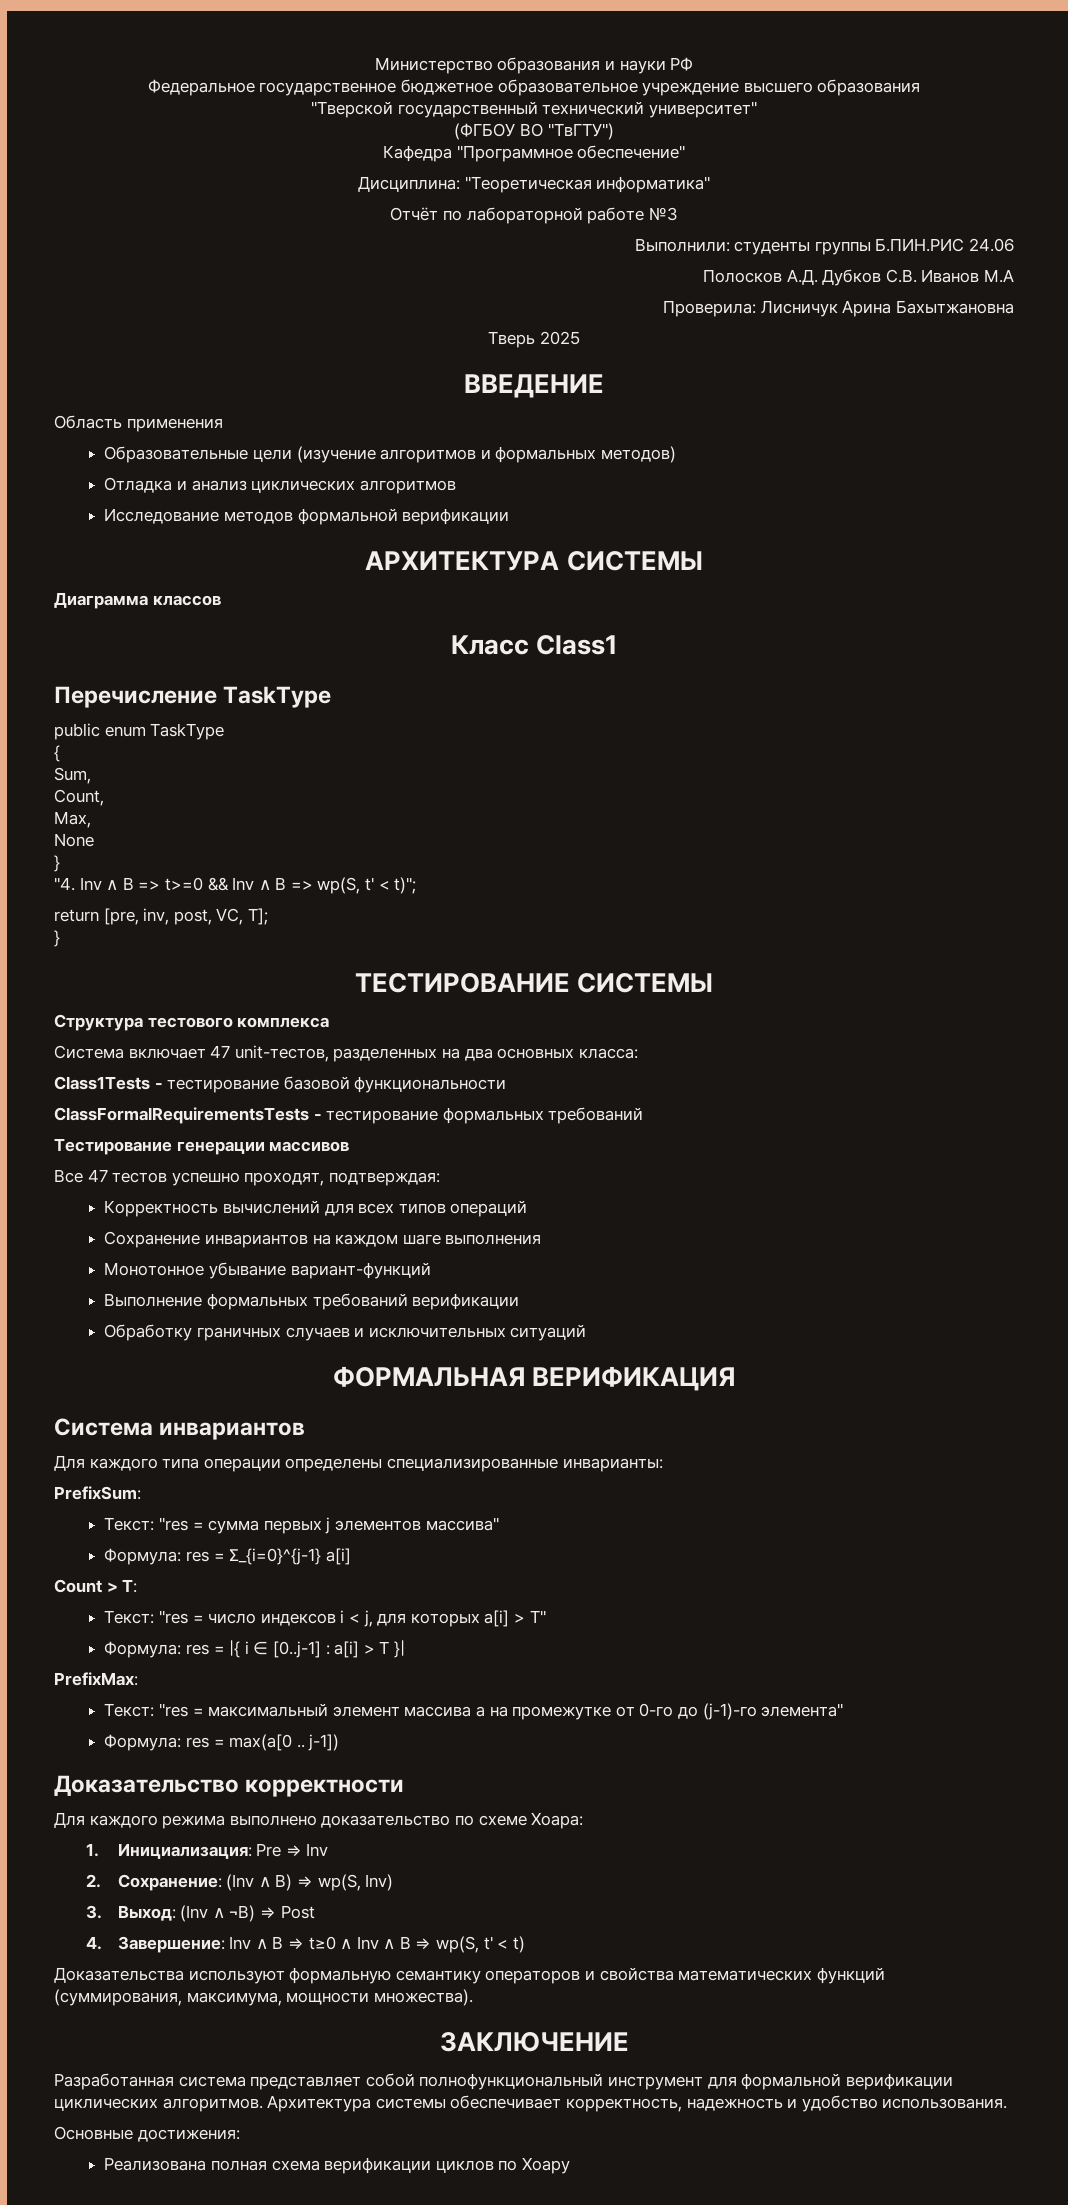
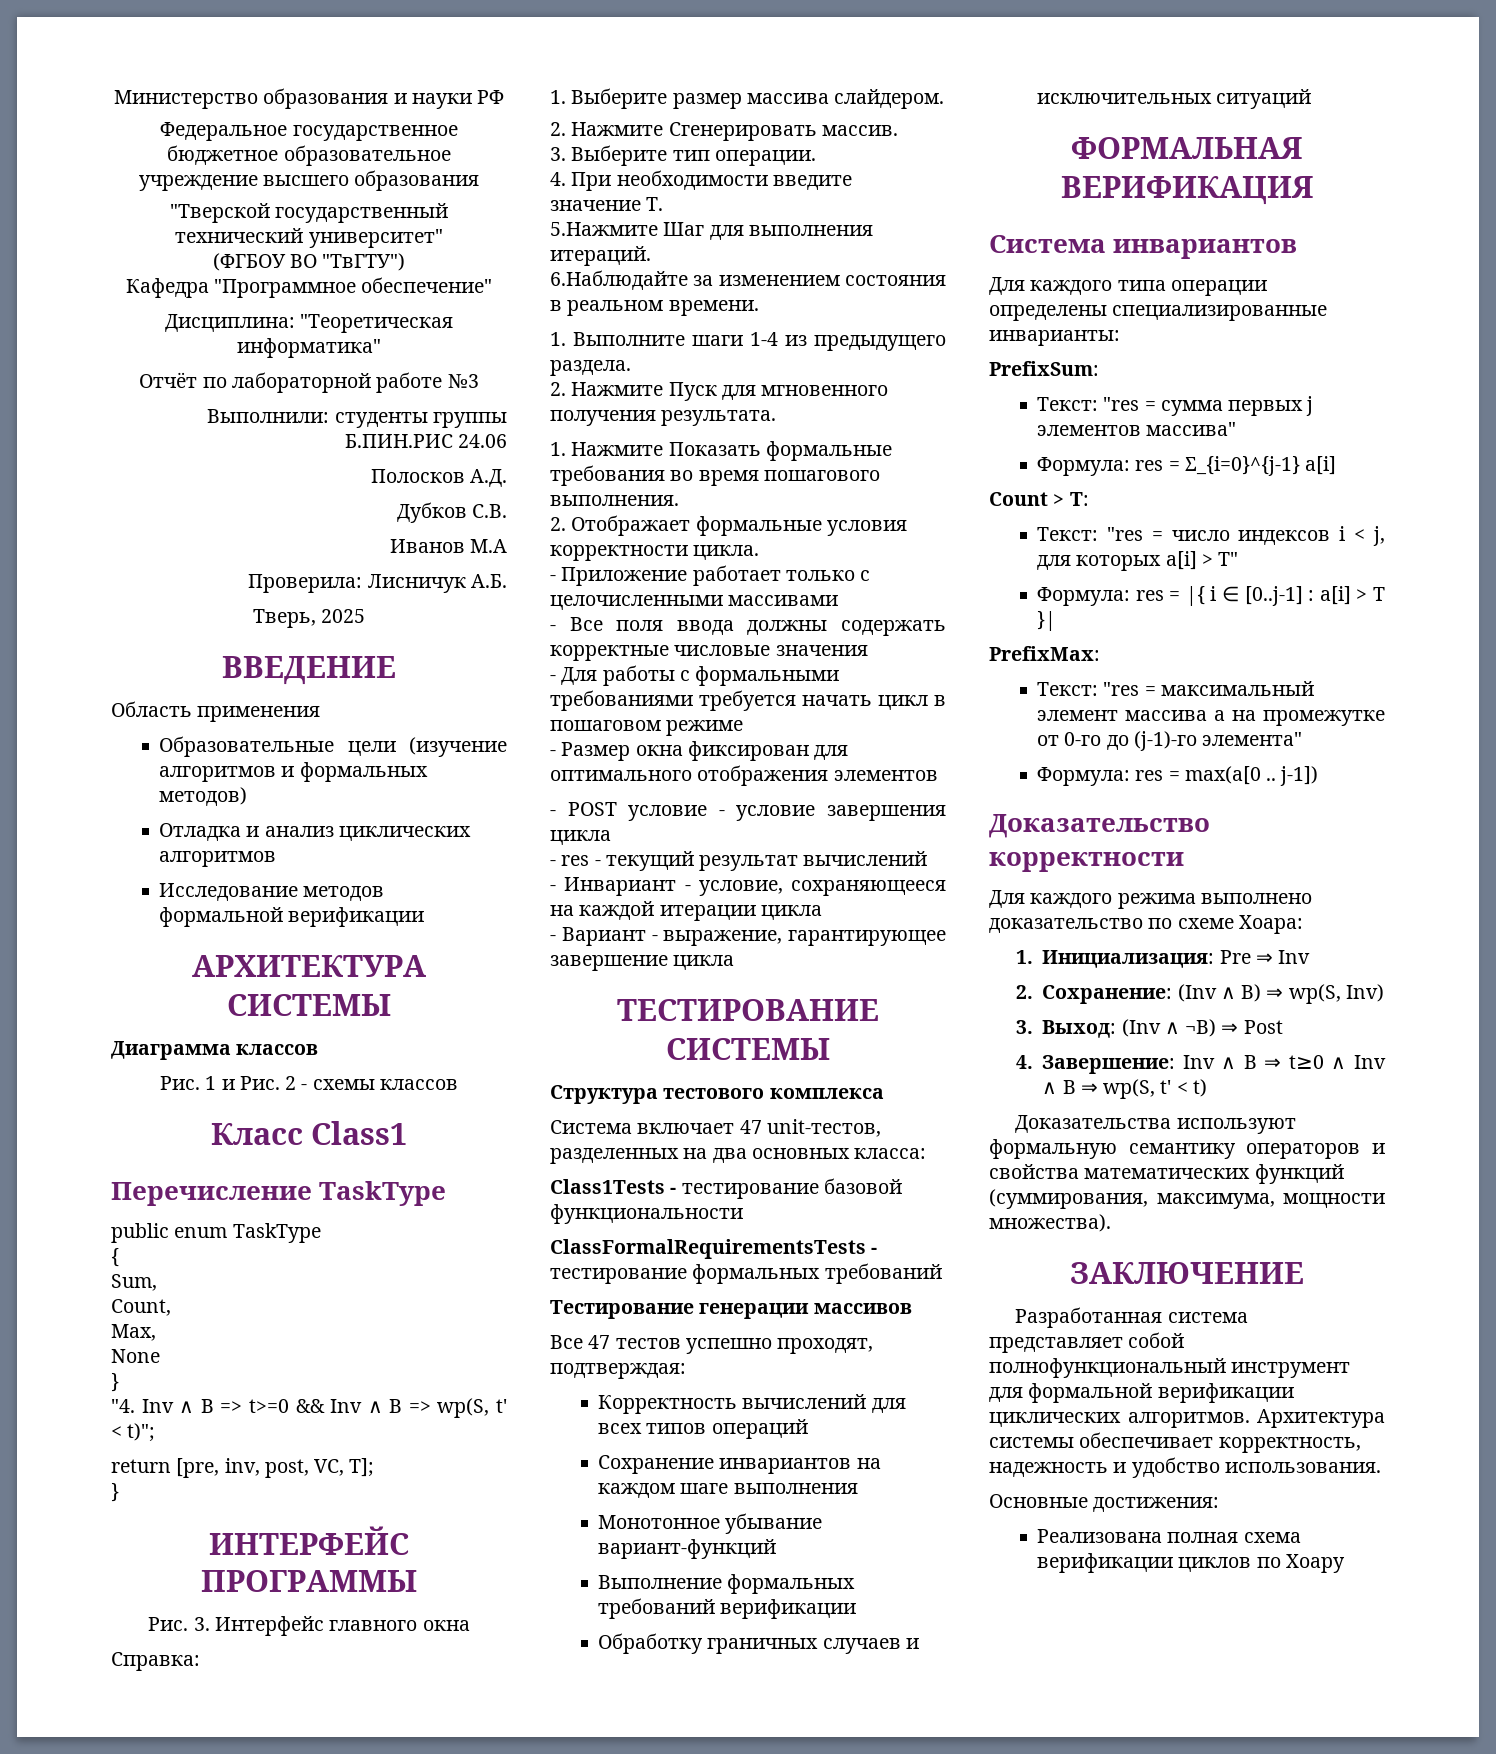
(818, 277) none -> (507, 478) //
(917, 276) none -> (507, 511) //
[842,300,1015,317] [488,331,536,348] Арина Бахытжановна // Тверь -> [471,574,507,588] [252,609,316,628] А.Б. // Тверь,
(221, 600) none -> [160,1076,458,1090] // Рис. 1 и Рис. 2 - схемы классов
(60, 938) none -> [209,1526,409,1555] [201,1570,417,1592] [148,1616,470,1636] [111,1652,200,1671] [550,88,945,109] [550,122,898,141] [550,145,816,166] [550,170,852,191] [550,197,664,211] [550,222,873,240] [550,246,651,266] [550,270,946,290] [550,300,759,316] [550,332,946,351] [550,360,631,376] [550,382,889,401] [550,410,777,426] [550,441,892,461] [550,465,880,486] [550,495,679,506] [550,515,907,536] [550,545,760,561] [550,565,871,586] [550,595,839,610] [550,617,946,636] [550,645,868,661] [550,665,840,686] [550,690,946,711] [550,720,744,736] [550,741,849,761] [550,765,938,786] [550,802,946,821] [550,830,611,845] [550,851,928,871] [550,877,946,896] [550,901,822,921] [550,927,946,946] [550,955,735,971] // ИНТЕРФЕЙС ПРОГРАММЫ // Рис. 3. Интерфейс главного окна // Справка: // 1. Выберите размер массива слайдером. // 2. Нажмите Сгенерировать массив. // 3. Выберите тип операции. // 4. При необходимости введите значение T. // 5.Нажмите Шаг для выполнения итераций. // 6.Наблюдайте за изменением состояния в реальном времени. // 1. Выполните шаги 1-4 из предыдущего раздела. // 2. Нажмите Пуск для мгновенного получения результата. // 1. Нажмите Показать формальные требования во время пошагового выполнения. // 2. Отображает формальные условия корректности цикла. // - Приложение работает только с целочисленными массивами // - Все поля ввода должны содержать корректные числовые значения // - Для работы с формальными требованиями требуется начать цикл в пошаговом режиме // - Размер окна фиксирован для оптимального отображения элементов // - POST условие - условие завершения цикла // - res - текущий результат вычислений // - Инвариант - условие, сохраняющееся на каждой итерации цикла // - Вариант - выражение, гарантирующее завершение цикла

